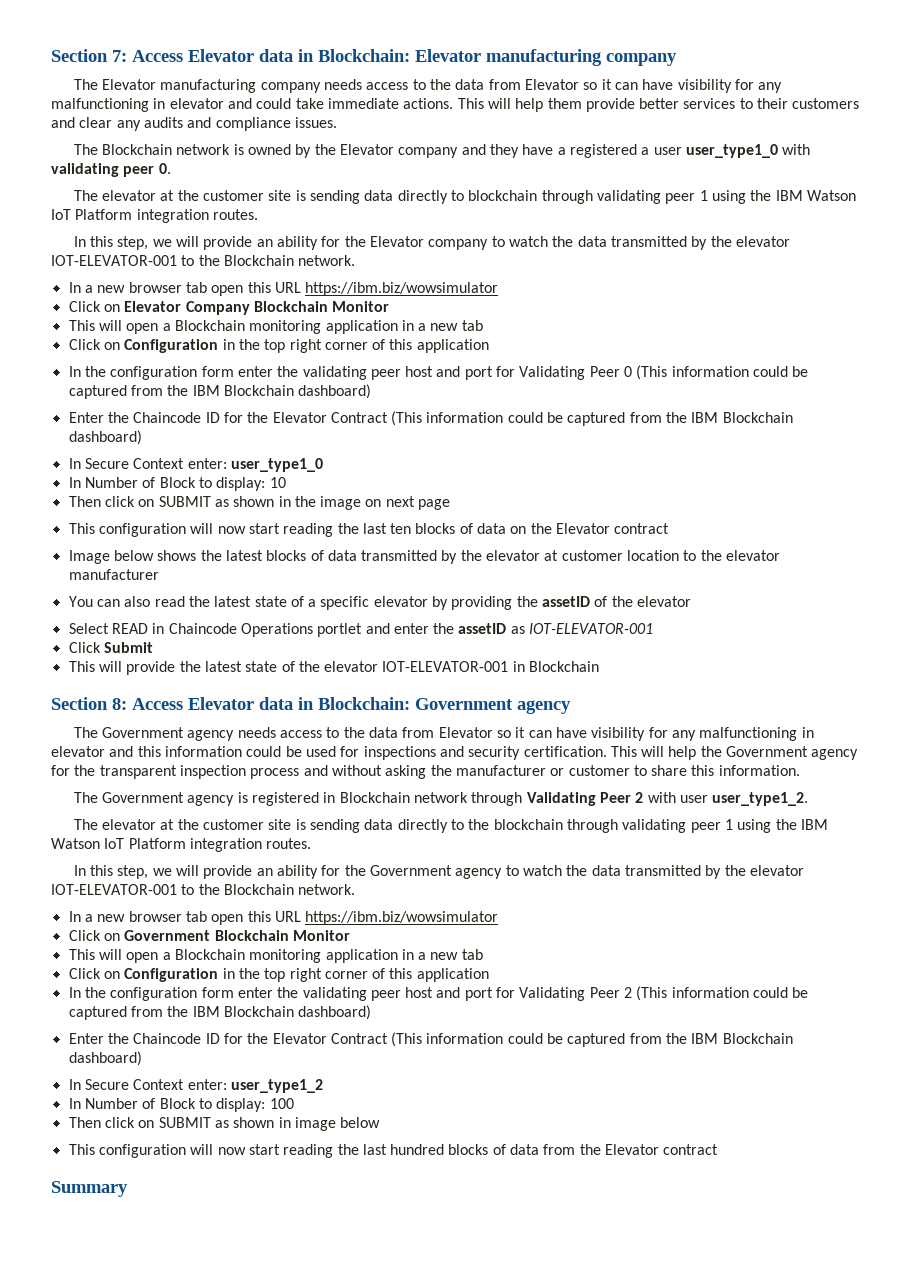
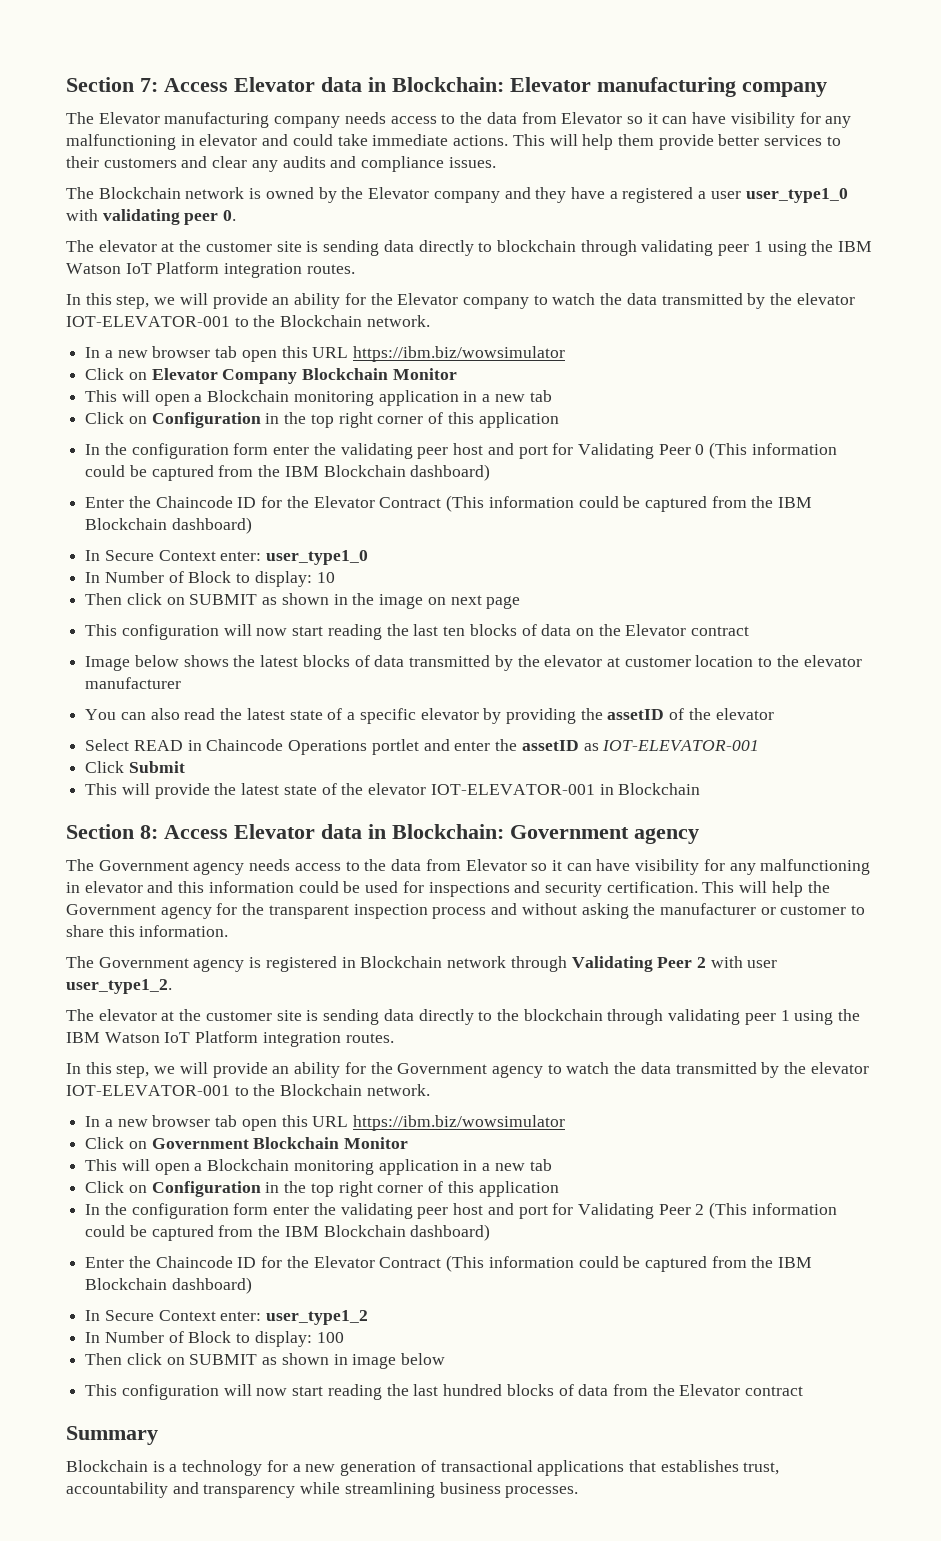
(128, 1189) none -> [66,1460,780,1476] [66,1482,579,1498] // Blockchain is a technology for a new generation of transactional applications that establishes trust, accountability and transparency while streamlining business processes.

